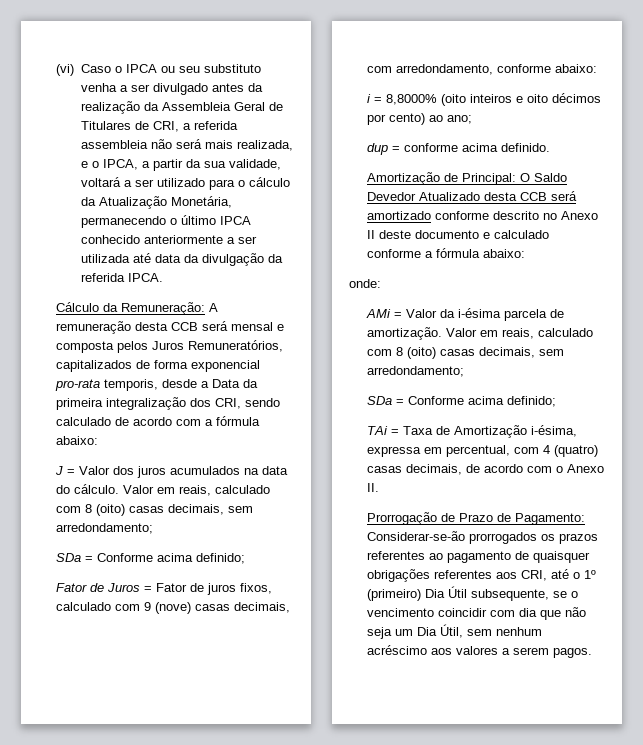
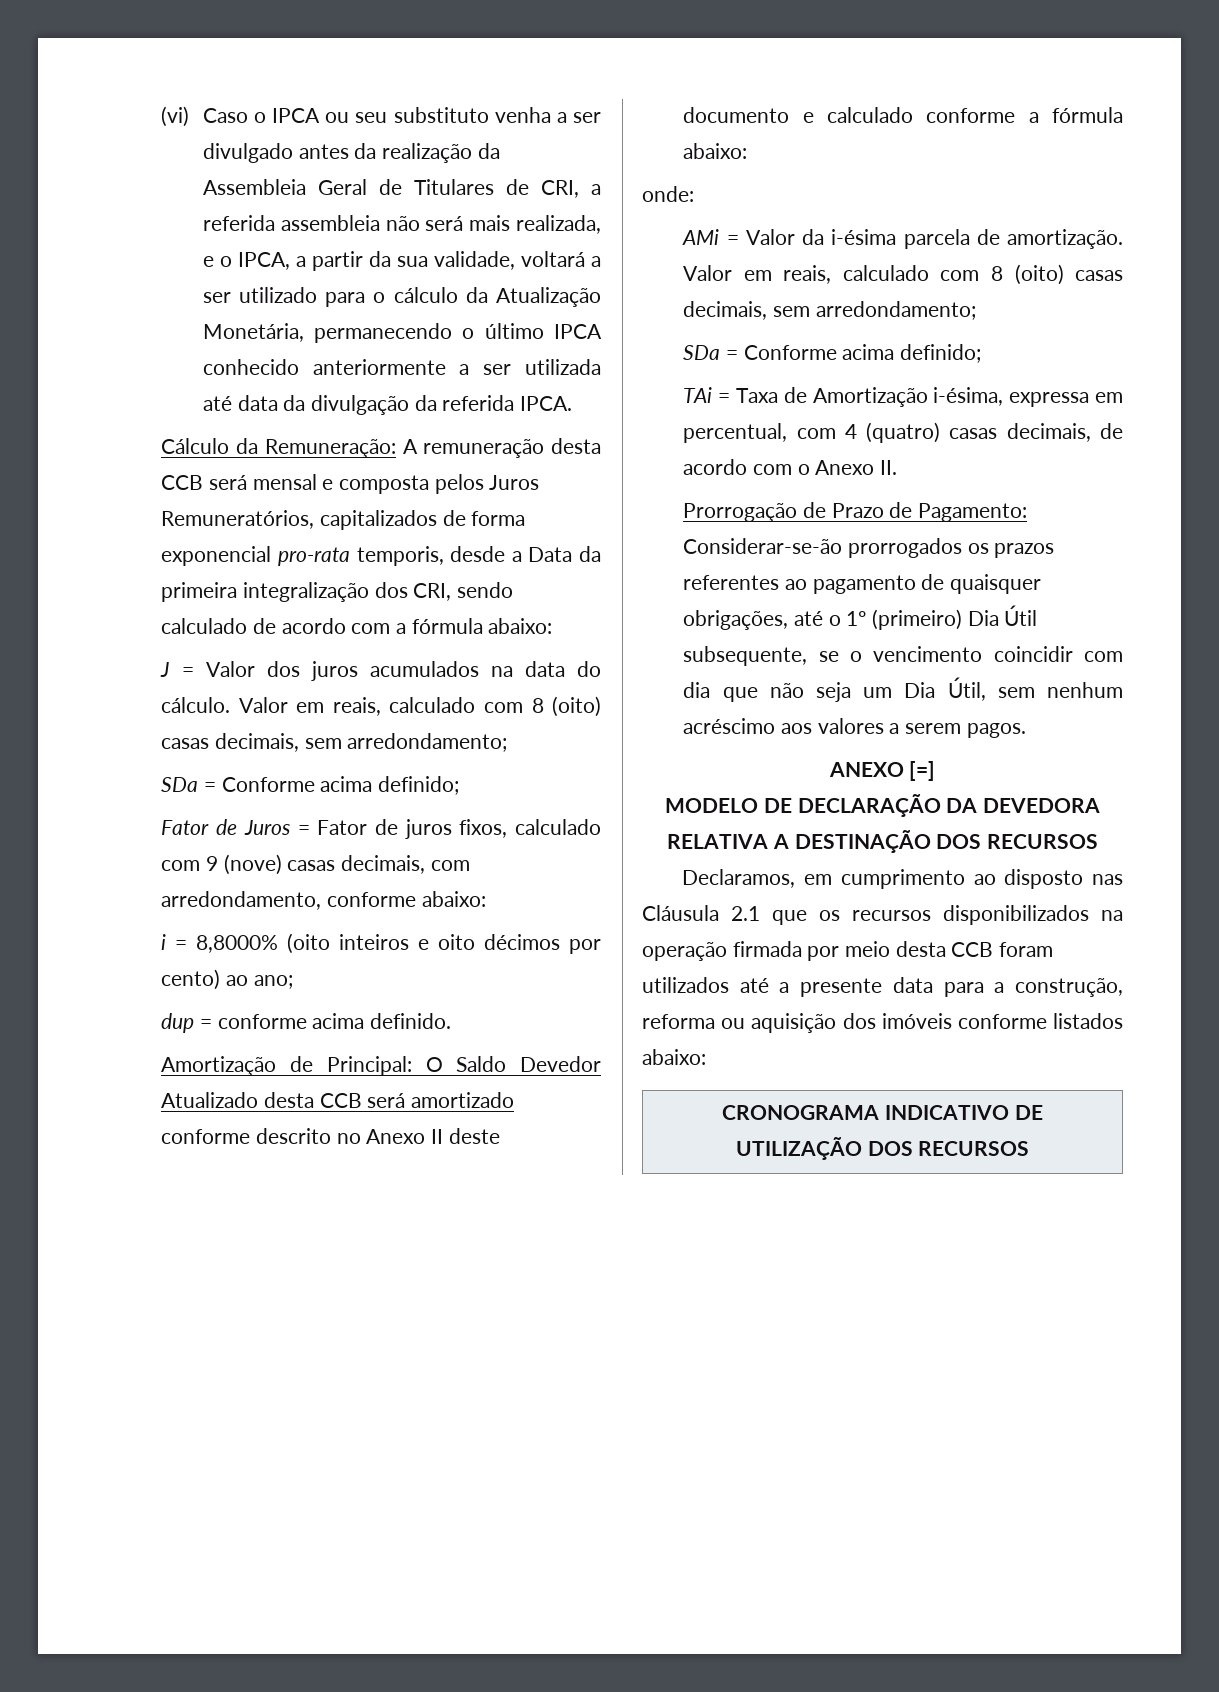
[367,569,548,582] obrigações referentes aos CRI, -> [683,610,789,630] obrigações,
(593, 653) none -> [828,761,936,781] [665,794,1100,817] [667,830,1098,853] [682,869,1123,889] [642,905,1123,925] [642,941,1054,961] [642,977,1123,997] [642,1013,1123,1033] [642,1049,706,1065] [722,1105,1043,1120] [735,1137,1030,1160] // ANEXO [=] // MODELO DE DECLARAÇÃO DA DEVEDORA RELATIVA A DESTINAÇÃO DOS RECURSOS // Declaramos, em cumprimento ao disposto nas Cláusula 2.1 que os recursos disponibilizados na operação firmada por meio desta CCB foram utilizados até a presente data para a construção, reforma ou aquisição dos imóveis conforme listados abaixo: // CRONOGRAMA INDICATIVO DE UTILIZAÇÃO DOS RECURSOS

